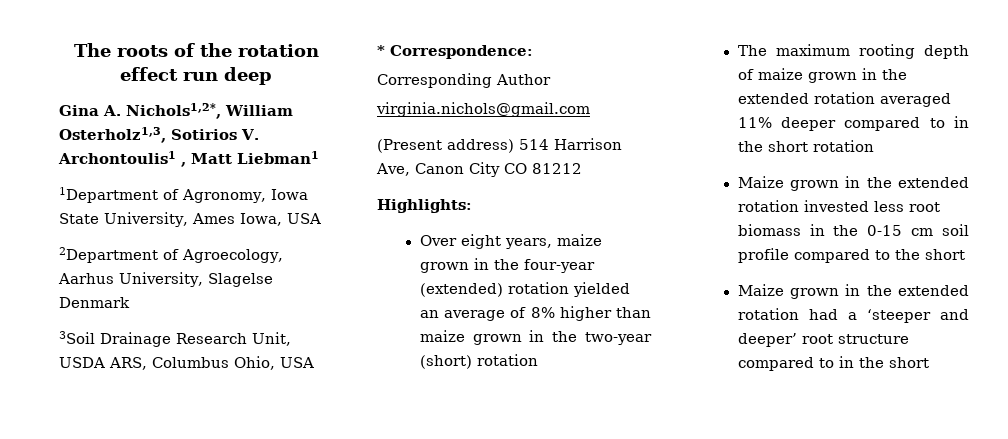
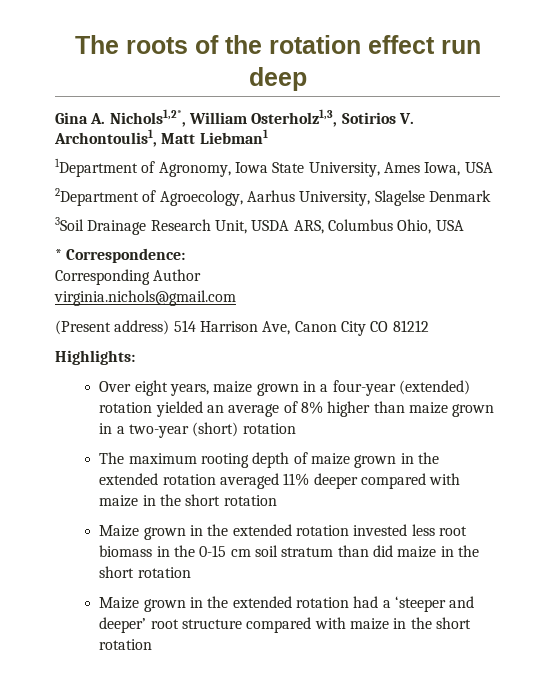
[58,151,186,167] Archontoulis1 , -> [54,129,157,147] Archontoulis1,
[493,259,519,270] the -> [320,384,329,392] a
[552,331,578,342] the -> [116,426,125,434] a
[929,118,945,128] to -> [429,473,461,485] [99,495,139,507] with maize
[737,248,965,263] profile compared to the short -> [281,545,479,558] [99,566,191,578] stratum than did maize in the short rotation
[818,356,929,368] to in the short -> [314,617,471,630] [99,639,153,650] with maize in the short rotation

